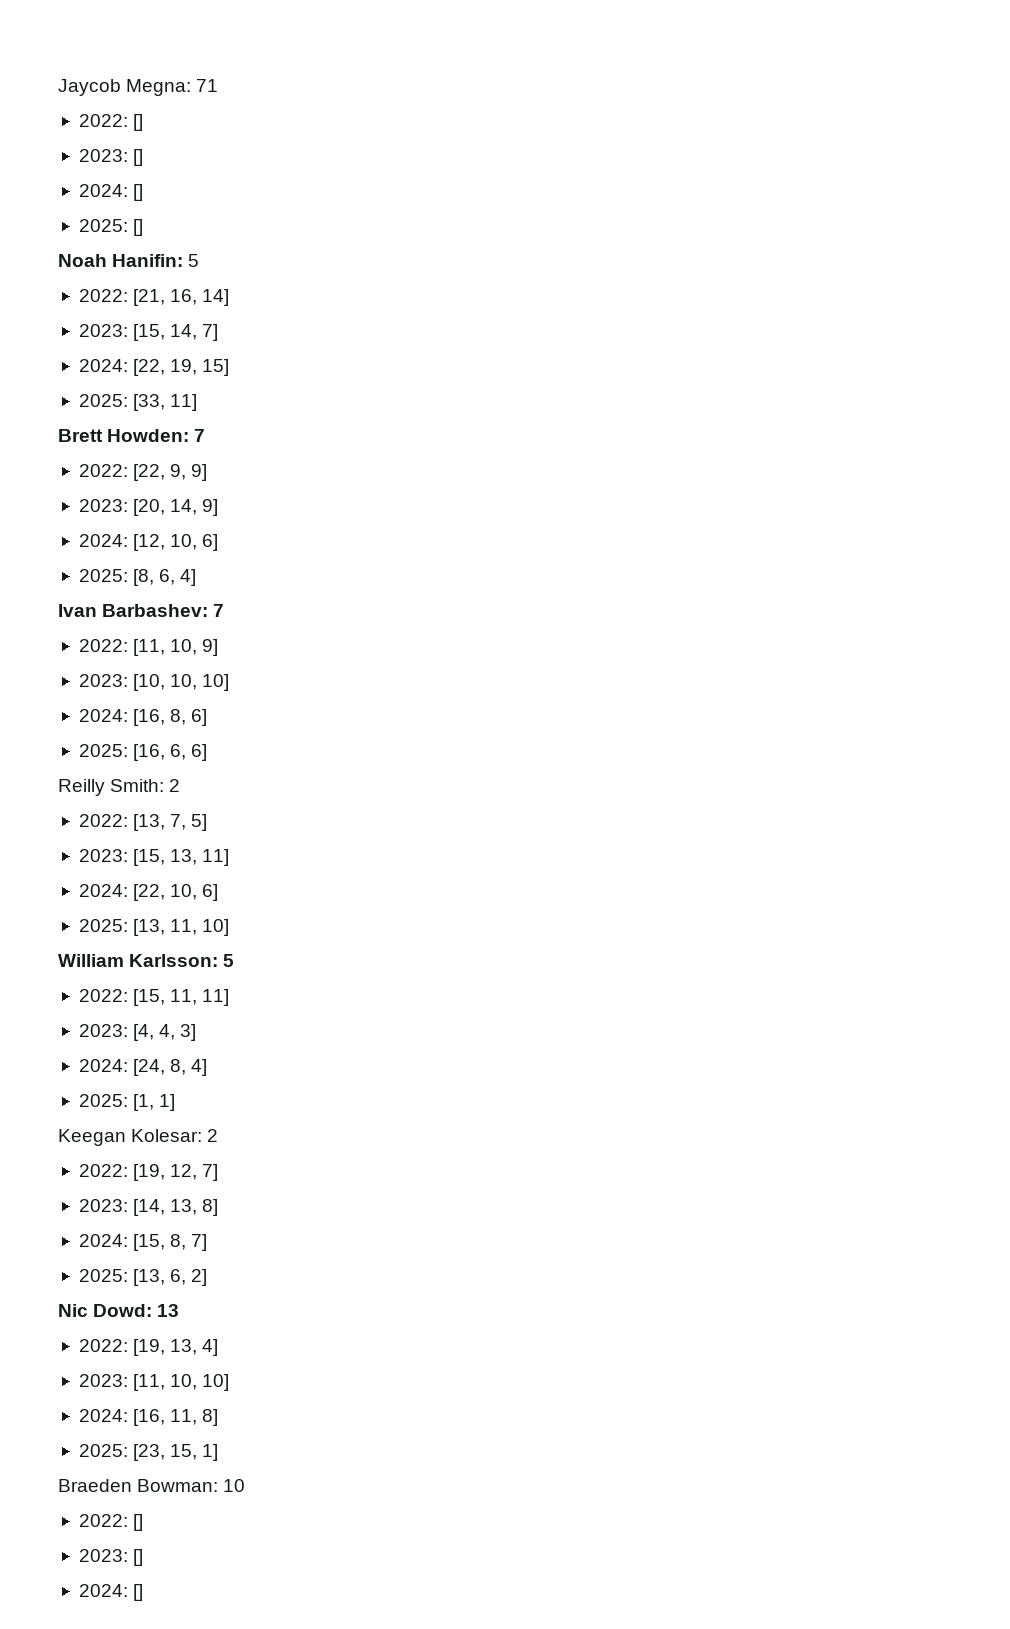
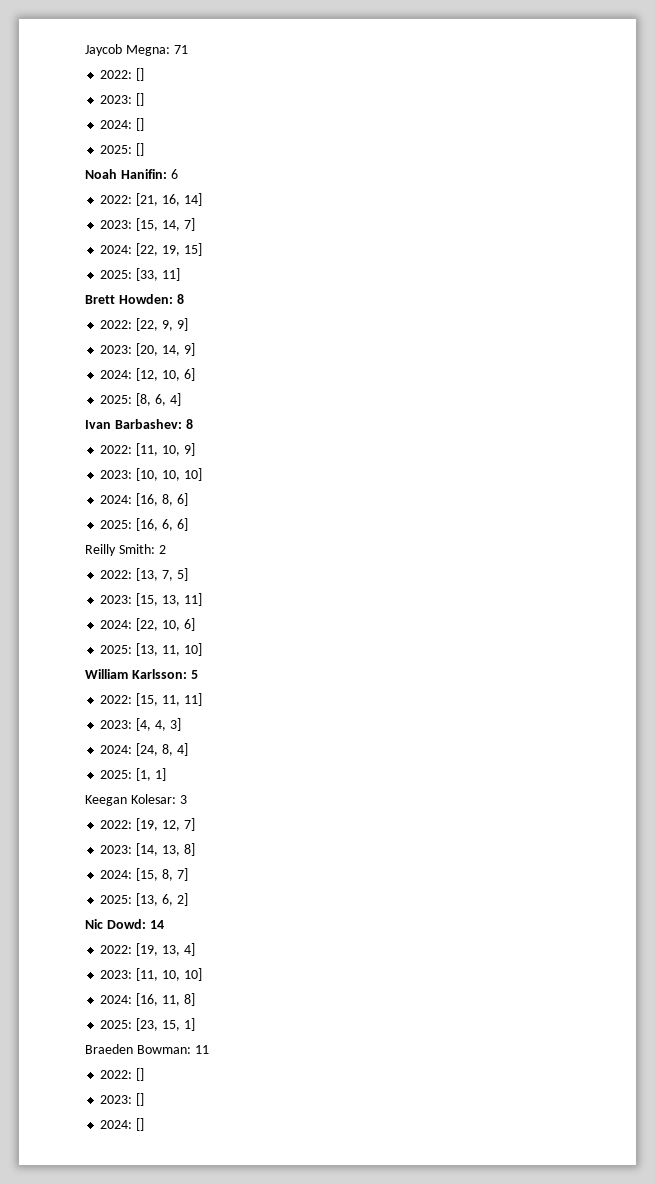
[188,254,200,267] 5 -> [170,169,178,179] 6
[194,429,206,442] 7 -> [176,294,184,304] 8
[213,604,225,617] 7 -> [185,419,193,429] 8
[207,1129,219,1142] 2 -> [179,795,187,804] 3
[157,1304,180,1317] 13 -> [149,920,164,929] 14
[223,1479,246,1492] 10 -> [194,1045,209,1054] 11

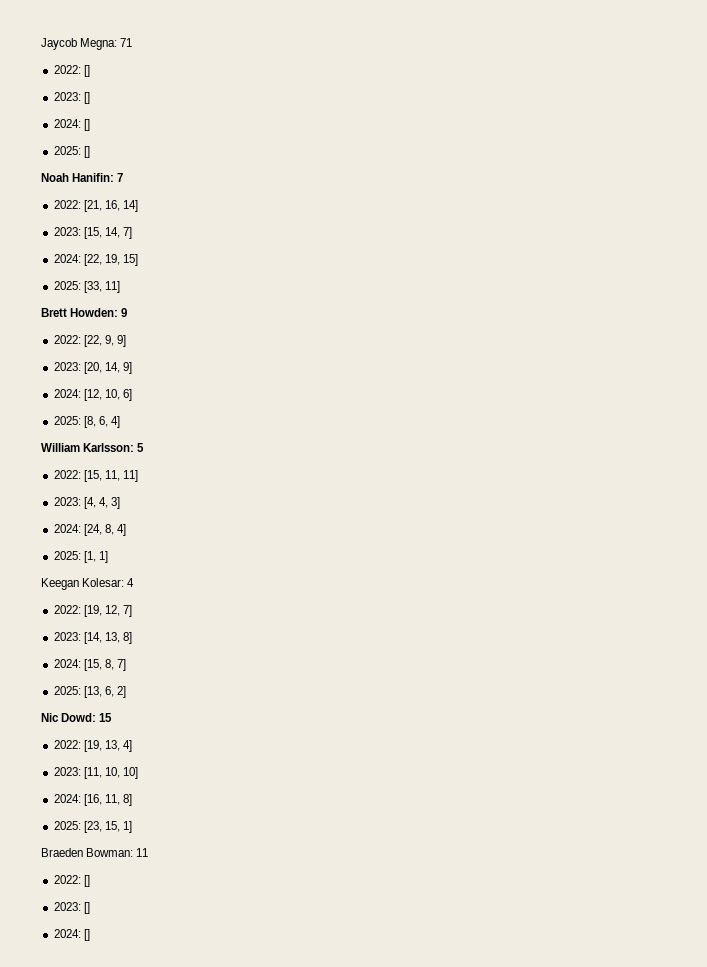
[170,169,178,179] 6 -> [117,173,124,182] 7
[176,294,184,304] 8 -> [121,308,128,317] 9
[85,419,193,429] [100,443,195,456] [100,468,202,481] [100,493,188,506] [100,518,188,531] [85,544,166,556] [100,568,188,581] [100,593,202,606] [100,618,195,631] [100,643,202,656] // Ivan Barbashev: 8 // 2022: [11, 10, 9] // 2023: [10, 10, 10] // 2024: [16, 8, 6] // 2025: [16, 6, 6] // Reilly Smith: 2 // 2022: [13, 7, 5] // 2023: [15, 13, 11] // 2024: [22, 10, 6] // 2025: [13, 11, 10] -> (120, 422) none
[179,795,187,804] 3 -> [127,578,135,587] 4
[149,920,164,929] 14 -> [99,713,113,722] 15

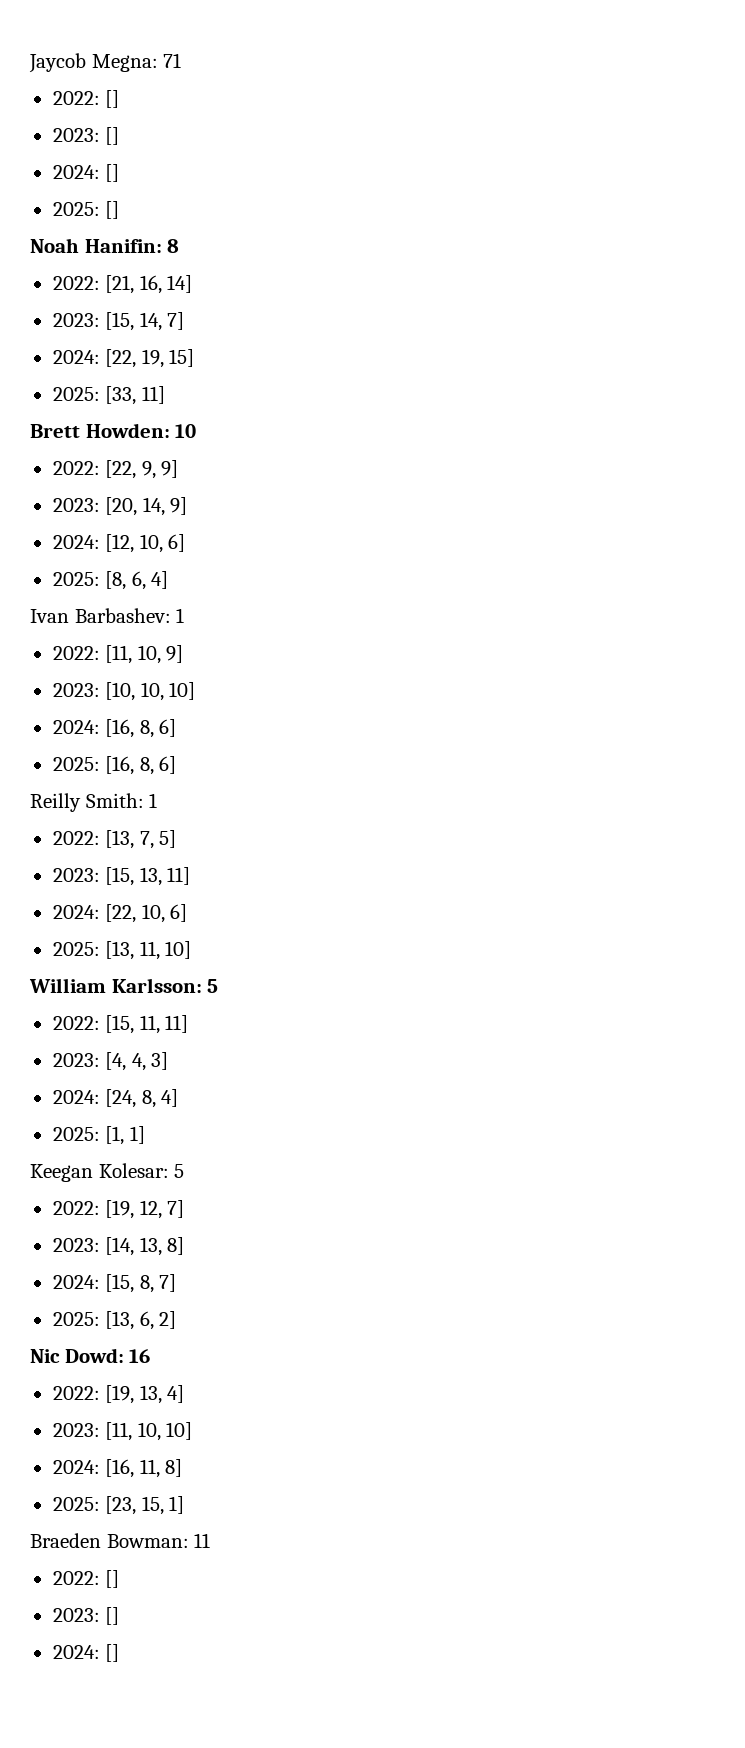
[117,173,124,182] 7 -> [167,239,180,253] 8
[121,308,128,317] 9 -> [175,424,197,438] 10
(120, 422) none -> [30,608,185,623] [52,645,184,664] [52,682,196,701] [52,719,177,738] [52,756,177,775] [30,793,158,812] [52,830,177,849] [52,867,191,886] [52,904,188,923] [52,941,192,960] // Ivan Barbashev: 1 // 2022: [11, 10, 9] // 2023: [10, 10, 10] // 2024: [16, 8, 6] // 2025: [16, 8, 6] // Reilly Smith: 1 // 2022: [13, 7, 5] // 2023: [15, 13, 11] // 2024: [22, 10, 6] // 2025: [13, 11, 10]
[127,578,135,587] 4 -> [174,1164,185,1178] 5
[99,713,113,722] 15 -> [129,1349,151,1363] 16

